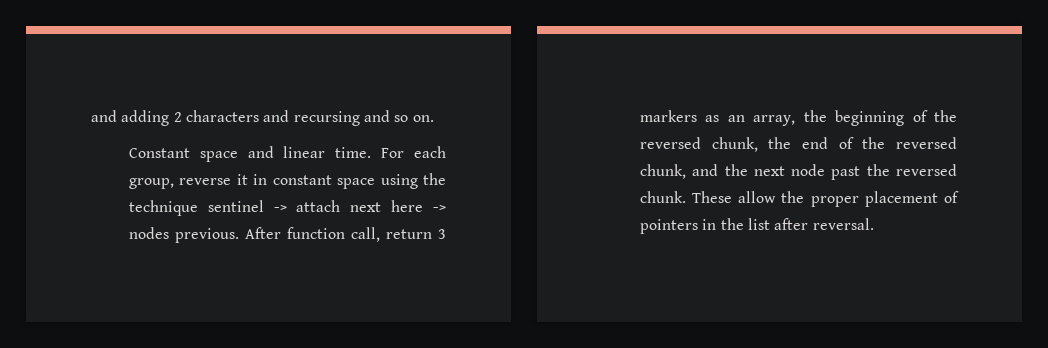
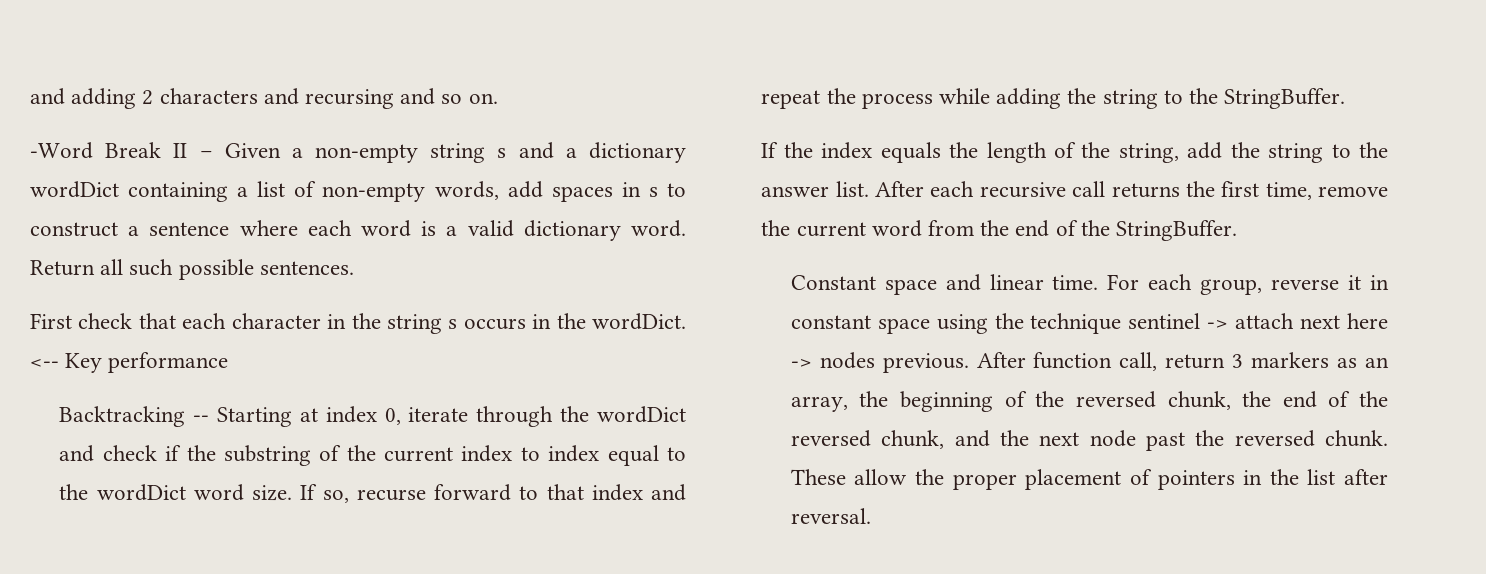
(434, 118) none -> [30,142,686,163] [30,181,686,202] [30,220,686,241] [30,259,354,280] [30,313,686,334] [30,352,229,373] [59,406,686,427] [59,445,687,466] [59,484,686,503] [761,88,1346,109] [761,142,1388,163] [761,181,1388,200] [761,220,1238,241] // -Word Break II – Given a non-empty string s and a dictionary wordDict containing a list of non-empty words, add spaces in s to construct a sentence where each word is a valid dictionary word. Return all such possible sentences. // First check that each character in the string s occurs in the wordDict. <-- Key performance // Backtracking -- Starting at index 0, iterate through the wordDict and check if the substring of the current index to index equal to the wordDict word size. If so, recurse forward to that index and repeat the process while adding the string to the StringBuffer. // If the index equals the length of the string, add the string to the answer list. After each recursive call returns the first time, remove the current word from the end of the StringBuffer.

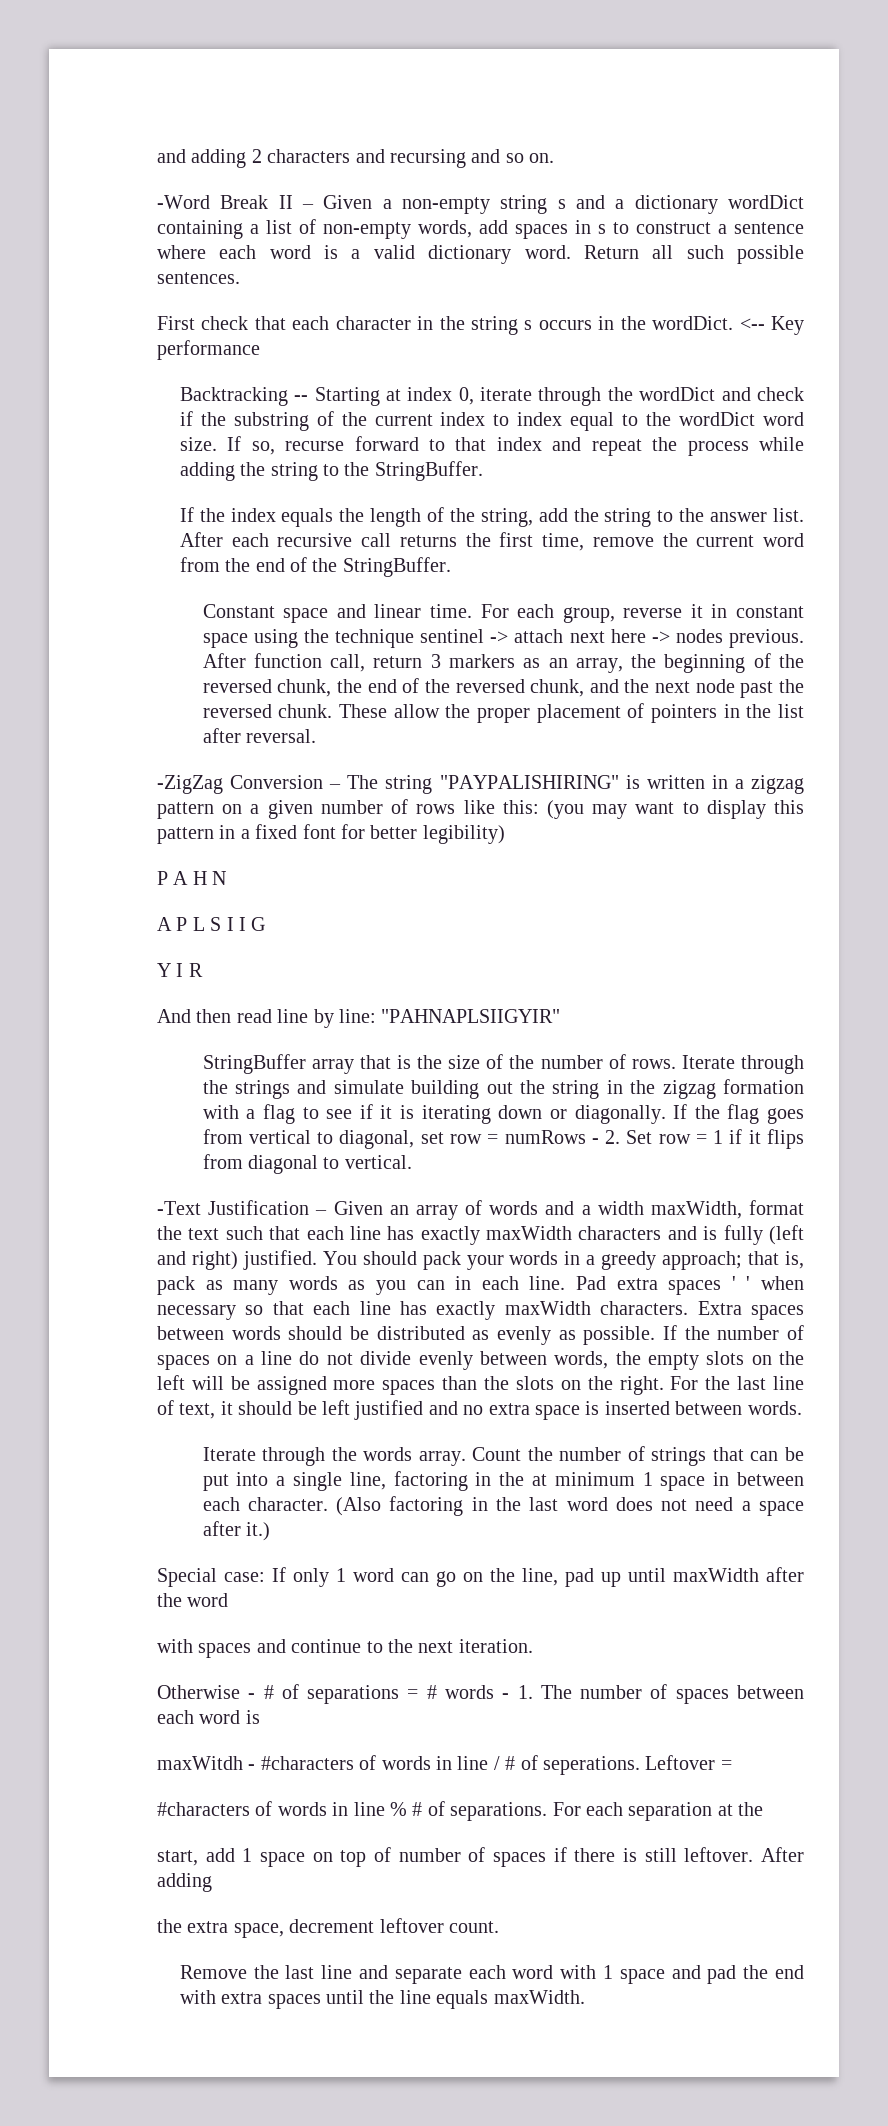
(871, 516) none -> [157,775,805,794] [157,799,804,819] [157,824,505,844] [157,871,227,885] [157,917,266,931] [157,963,203,977] [157,1009,561,1028] [202,1054,804,1074] [202,1079,805,1099] [202,1104,805,1124] [202,1129,804,1149] [202,1154,412,1174] [157,1200,805,1220] [157,1225,804,1245] [157,1250,804,1270] [157,1276,805,1295] [157,1301,804,1320] [157,1325,804,1345] [157,1351,804,1370] [157,1375,805,1395] [157,1400,802,1420] [202,1446,805,1466] [202,1471,804,1491] [202,1496,805,1516] [202,1521,271,1541] [157,1567,804,1587] [157,1593,229,1607] [157,1639,533,1658] [157,1684,804,1704] [157,1710,260,1724] [157,1755,732,1775] [157,1801,764,1821] [157,1847,804,1867] [157,1873,212,1892] [157,1918,499,1938] [179,1965,804,1984] [179,1990,585,2009] // -ZigZag Conversion – The string "PAYPALISHIRING" is written in a zigzag pattern on a given number of rows like this: (you may want to display this pattern in a fixed font for better legibility) // P A H N // A P L S I I G // Y I R // And then read line by line: "PAHNAPLSIIGYIR" // StringBuffer array that is the size of the number of rows. Iterate through the strings and simulate building out the string in the zigzag formation with a flag to see if it is iterating down or diagonally. If the flag goes from vertical to diagonal, set row = numRows - 2. Set row = 1 if it flips from diagonal to vertical. // -Text Justification – Given an array of words and a width maxWidth, format the text such that each line has exactly maxWidth characters and is fully (left and right) justified. You should pack your words in a greedy approach; that is, pack as many words as you can in each line. Pad extra spaces ' ' when necessary so that each line has exactly maxWidth characters. Extra spaces between words should be distributed as evenly as possible. If the number of spaces on a line do not divide evenly between words, the empty slots on the left will be assigned more spaces than the slots on the right. For the last line of text, it should be left justified and no extra space is inserted between words. // Iterate through the words array. Count the number of strings that can be put into a single line, factoring in the at minimum 1 space in between each character. (Also factoring in the last word does not need a space after it.) // Special case: If only 1 word can go on the line, pad up until maxWidth after the word // with spaces and continue to the next iteration. // Otherwise - # of separations = # words - 1. The number of spaces between each word is // maxWitdh - #characters of words in line / # of seperations. Leftover = // #characters of words in line % # of separations. For each separation at the // start, add 1 space on top of number of spaces if there is still leftover. After adding // the extra space, decrement leftover count. // Remove the last line and separate each word with 1 space and pad the end with extra spaces until the line equals maxWidth.

